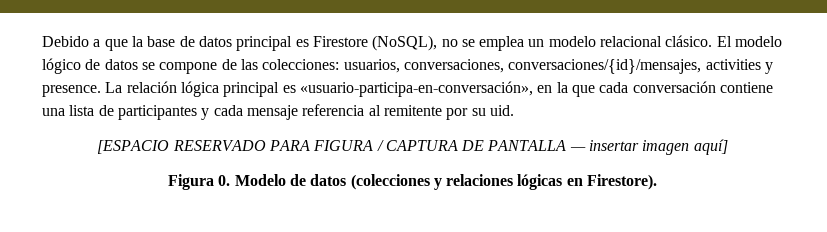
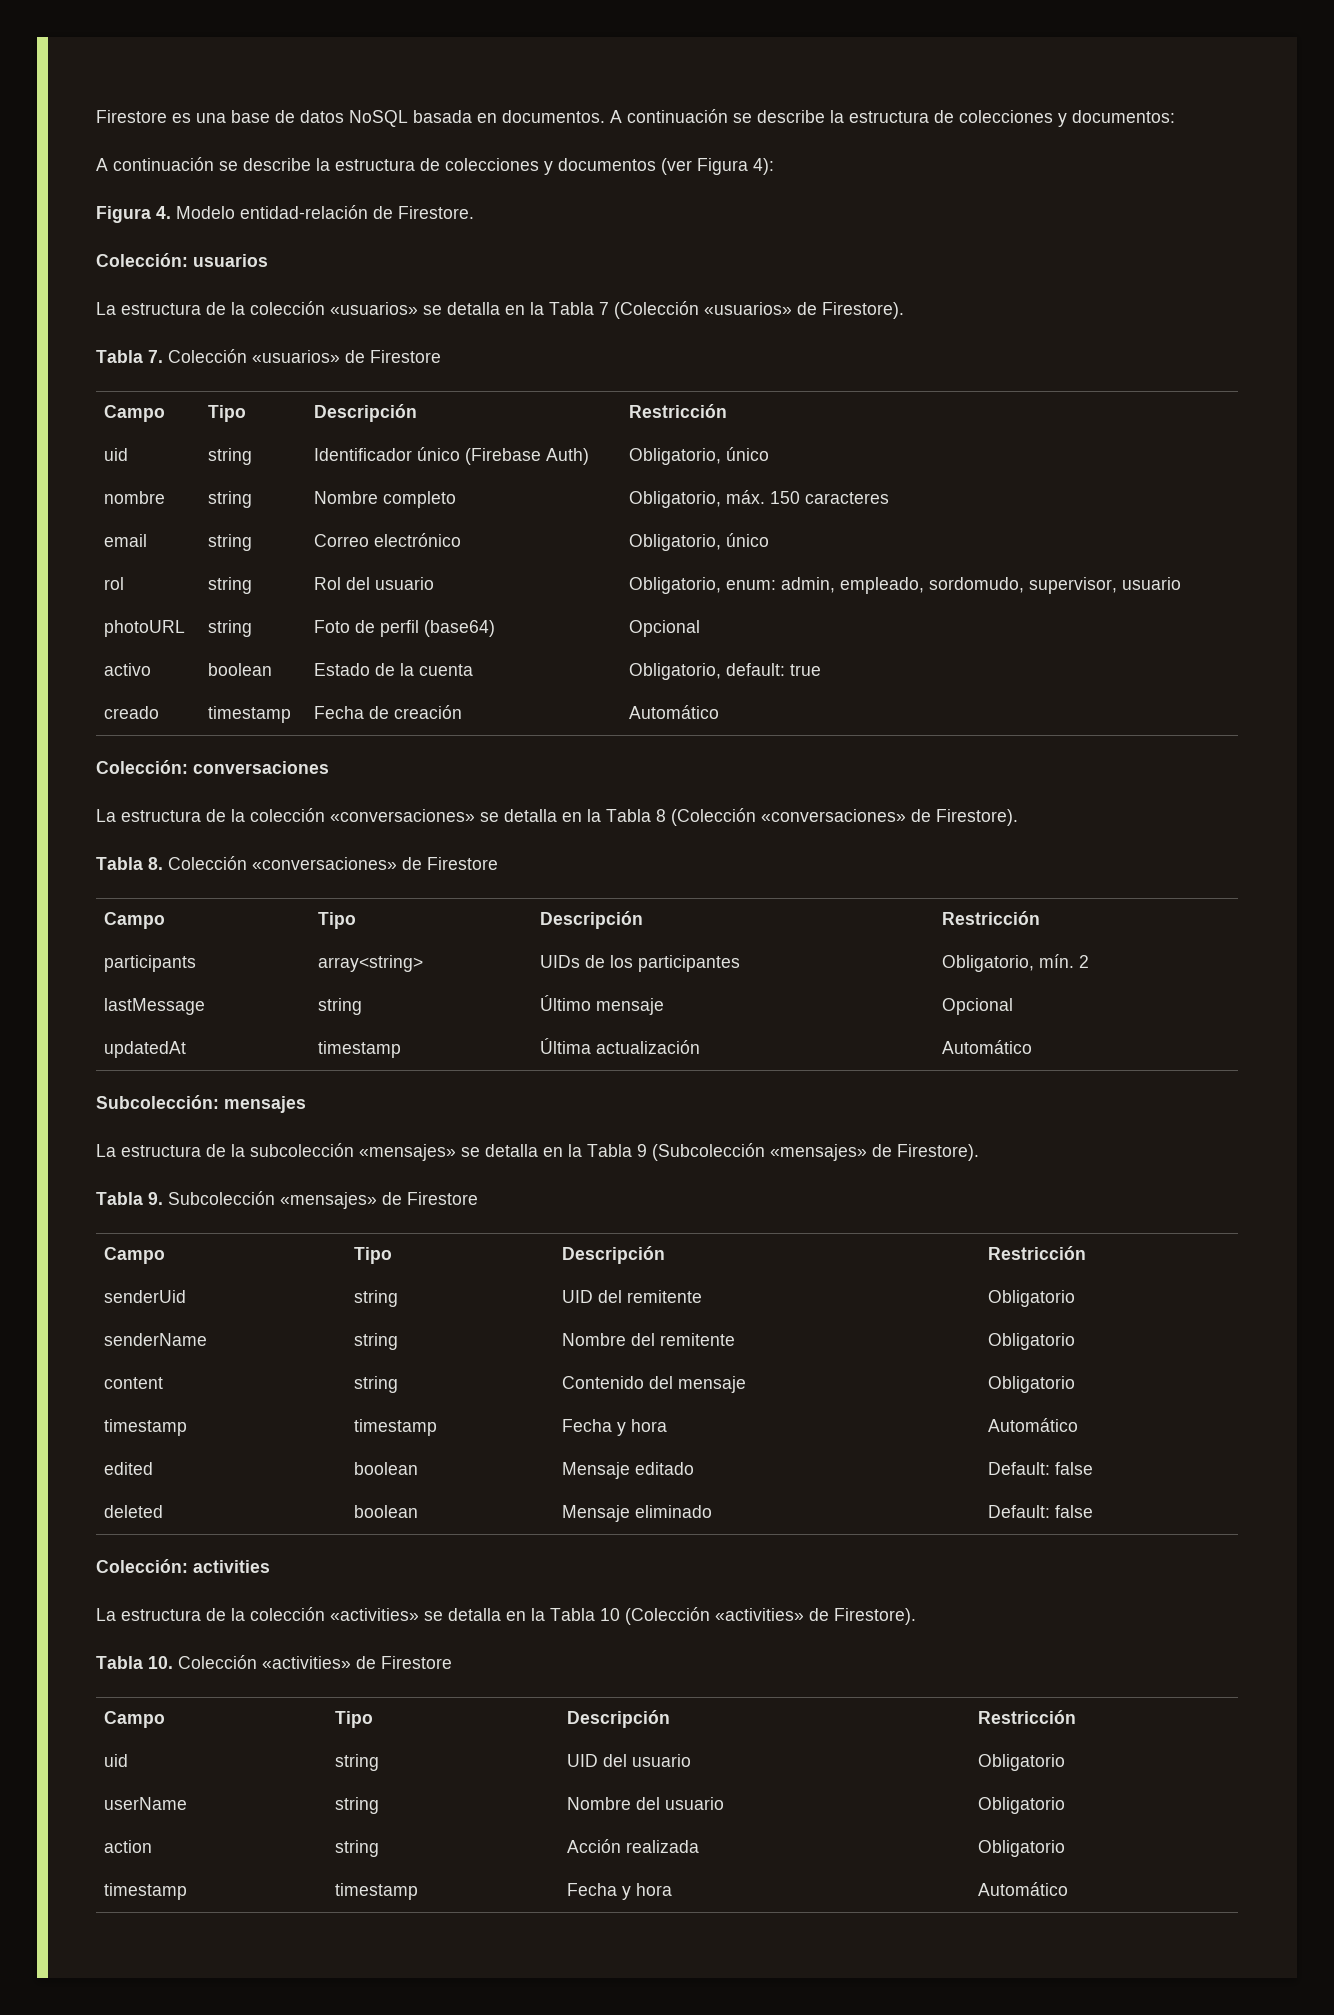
[42,35,783,51] [42,58,773,74] [42,81,773,97] [42,104,514,120] [97,139,728,155] [167,174,658,190] Debido a que la base de datos principal es Firestore (NoSQL), no se emplea un modelo relacional clásico. El modelo lógico de datos se compone de las colecciones: usuarios, conversaciones, conversaciones/{id}/mensajes, activities y presence. La relación lógica principal es «usuario-participa-en-conversación», en la que cada conversación contiene una lista de participantes y cada mensaje referencia al remitente por su uid. // [ESPACIO RESERVADO PARA FIGURA / CAPTURA DE PANTALLA — insertar imagen aquí] // Figura 0. Modelo de datos (colecciones y relaciones lógicas en Firestore). -> [96,109,1175,127] [96,157,774,175] [96,205,474,223] [96,253,268,267] [96,301,904,319] [96,349,441,363] [103,405,165,422] [207,405,246,422] [313,404,417,422] [628,404,727,418] [103,448,128,461] [207,448,252,465] [313,447,589,465] [628,447,769,465] [103,491,165,504] [207,491,252,508] [313,491,456,508] [628,490,889,508] [103,534,147,547] [207,534,252,551] [313,533,461,547] [628,533,769,551] [103,577,124,590] [207,577,252,594] [313,577,434,590] [628,577,1181,594] [103,620,185,637] [207,620,252,637] [313,620,495,637] [628,620,700,637] [103,663,151,676] [207,663,272,676] [313,663,473,676] [628,663,821,680] [103,706,159,719] [207,706,291,723] [313,705,462,719] [628,705,719,719] [96,760,329,774] [96,808,1018,826] [96,856,498,870] [103,912,165,929] [317,912,356,929] [539,911,643,929] [941,911,1040,925] [103,955,196,972] [317,955,423,972] [539,955,740,972] [941,954,1089,972] [103,998,205,1015] [317,998,362,1015] [539,995,664,1015] [941,998,1013,1015] [103,1041,186,1058] [317,1041,401,1058] [539,1038,700,1054] [941,1040,1032,1054] [96,1095,306,1113] [96,1143,979,1161] [96,1191,478,1209] [103,1247,165,1264] [353,1247,392,1264] [561,1246,665,1264] [987,1246,1086,1260] [103,1290,186,1303] [353,1290,398,1307] [561,1290,702,1303] [987,1290,1075,1307] [103,1333,207,1346] [353,1333,398,1350] [561,1333,735,1346] [987,1333,1075,1350] [103,1377,163,1389] [353,1376,398,1393] [561,1376,746,1393] [987,1376,1075,1393] [103,1419,187,1436] [353,1419,437,1436] [561,1419,667,1436] [987,1418,1078,1432] [103,1462,153,1475] [353,1462,418,1475] [561,1462,694,1479] [987,1462,1093,1475] [103,1505,163,1518] [353,1505,418,1518] [561,1505,712,1522] [987,1505,1093,1518] [96,1559,270,1573] [96,1607,916,1625] [96,1655,452,1669] [103,1711,165,1728] [334,1711,373,1728] [566,1710,670,1728] [977,1710,1076,1724] [103,1754,128,1767] [334,1754,379,1771] [566,1754,691,1767] [977,1754,1065,1771] [103,1797,187,1810] [334,1797,379,1814] [566,1797,724,1810] [977,1797,1065,1814] [103,1840,152,1853] [334,1840,379,1857] [566,1839,699,1853] [977,1840,1065,1857] [103,1883,187,1900] [334,1883,418,1900] [566,1883,672,1900] [977,1882,1068,1896] Firestore es una base de datos NoSQL basada en documentos. A continuación se describe la estructura de colecciones y documentos: // A continuación se describe la estructura de colecciones y documentos (ver Figura 4): // Figura 4. Modelo entidad-relación de Firestore. // Colección: usuarios // La estructura de la colección «usuarios» se detalla en la Tabla 7 (Colección «usuarios» de Firestore). // Tabla 7. Colección «usuarios» de Firestore // Campo | Tipo | Descripción | Restricción // uid | string | Identificador único (Firebase Auth) | Obligatorio, único // nombre | string | Nombre completo | Obligatorio, máx. 150 caracteres // email | string | Correo electrónico | Obligatorio, único // rol | string | Rol del usuario | Obligatorio, enum: admin, empleado, sordomudo, supervisor, usuario // photoURL | string | Foto de perfil (base64) | Opcional // activo | boolean | Estado de la cuenta | Obligatorio, default: true // creado | timestamp | Fecha de creación | Automático // Colección: conversaciones // La estructura de la colección «conversaciones» se detalla en la Tabla 8 (Colección «conversaciones» de Firestore). // Tabla 8. Colección «conversaciones» de Firestore // Campo | Tipo | Descripción | Restricción // participants | array<string> | UIDs de los participantes | Obligatorio, mín. 2 // lastMessage | string | Último mensaje | Opcional // updatedAt | timestamp | Última actualización | Automático // Subcolección: mensajes // La estructura de la subcolección «mensajes» se detalla en la Tabla 9 (Subcolección «mensajes» de Firestore). // Tabla 9. Subcolección «mensajes» de Firestore // Campo | Tipo | Descripción | Restricción // senderUid | string | UID del remitente | Obligatorio // senderName | string | Nombre del remitente | Obligatorio // content | string | Contenido del mensaje | Obligatorio // timestamp | timestamp | Fecha y hora | Automático // edited | boolean | Mensaje editado | Default: false // deleted | boolean | Mensaje eliminado | Default: false // Colección: activities // La estructura de la colección «activities» se detalla en la Tabla 10 (Colección «activities» de Firestore). // Tabla 10. Colección «activities» de Firestore // Campo | Tipo | Descripción | Restricción // uid | string | UID del usuario | Obligatorio // userName | string | Nombre del usuario | Obligatorio // action | string | Acción realizada | Obligatorio // timestamp | timestamp | Fecha y hora | Automático

